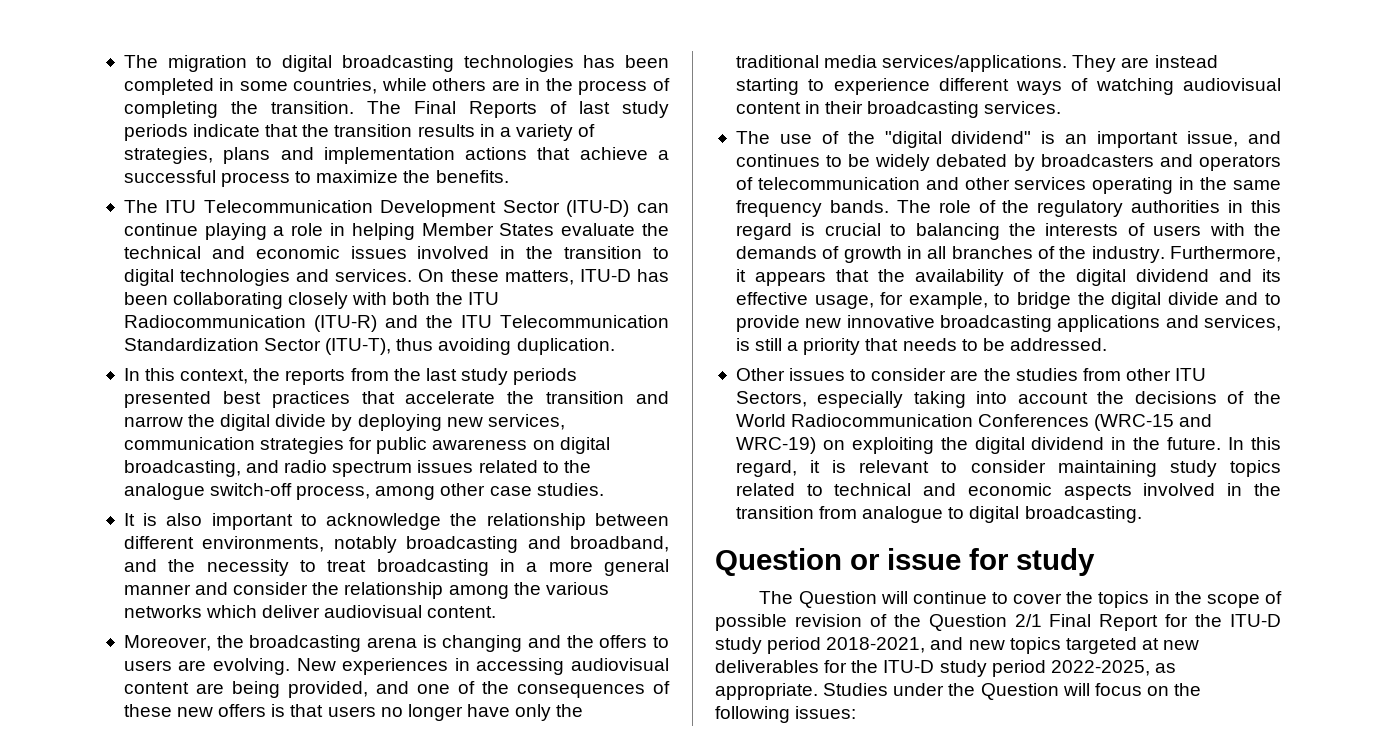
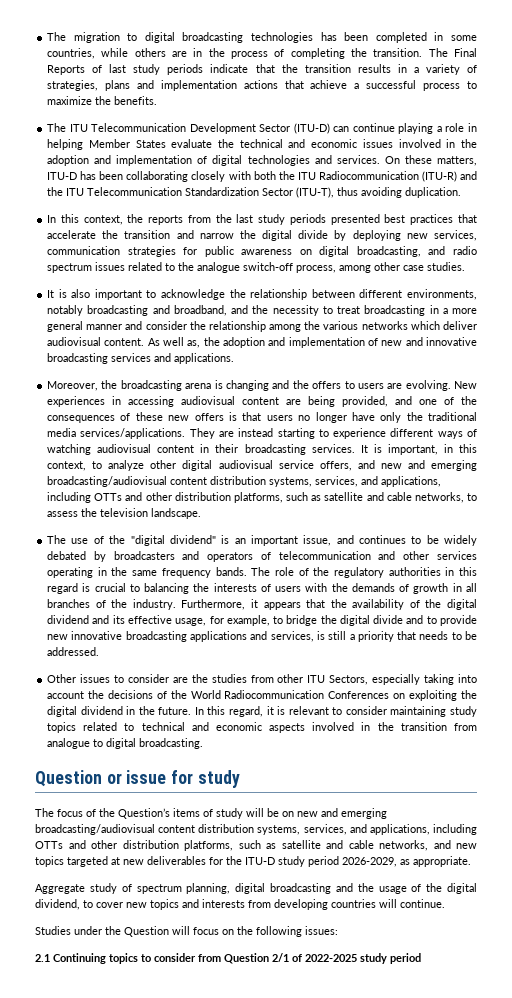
[564,246,669,259] transition to -> [47,155,208,166] adoption and implementation of
(497, 612) none -> [147,337,477,348] [47,353,235,364] As well as, the adoption and implementation of new and innovative broadcasting services and applications.
(1062, 107) none -> [360,444,477,455] [47,460,477,471] [47,476,442,487] [47,492,477,503] [47,508,202,519] It is important, in this context, to analyze other digital audiovisual service offers, and new and emerging broadcasting/audiovisual content distribution systems, services, and applications, including OTTs and other distribution platforms, such as satellite and cable networks, to assess the television landscape.
[1094,414,1213,431] [735,437,816,454] (WRC-15 and WRC-19) -> (390, 695) none
[798,591,1282,608] [715,614,1281,631] [715,637,926,654] Question will continue to cover the topics in the scope of possible revision of the Question 2/1 Final Report for the ITU-D study period 2018-2021, -> [57,808,387,819] [35,824,478,835] [35,840,428,851] focus of the Question’s items of study will be on new and emerging broadcasting/audiovisual content distribution systems, services, and applications, including OTTs and other distribution platforms, such as satellite and cable networks,
[1050,660,1150,676] 2022-2025, -> [342,857,397,867] 2026-2029,
(818, 691) none -> [35,883,477,894] [35,899,445,910] // Aggregate study of spectrum planning, digital broadcasting and the usage of the digital dividend, to cover new topics and interests from developing countries will continue. //
(857, 712) none -> [35,953,421,964] // 2.1 Continuing topics to consider from Question 2/1 of 2022-2025 study period

